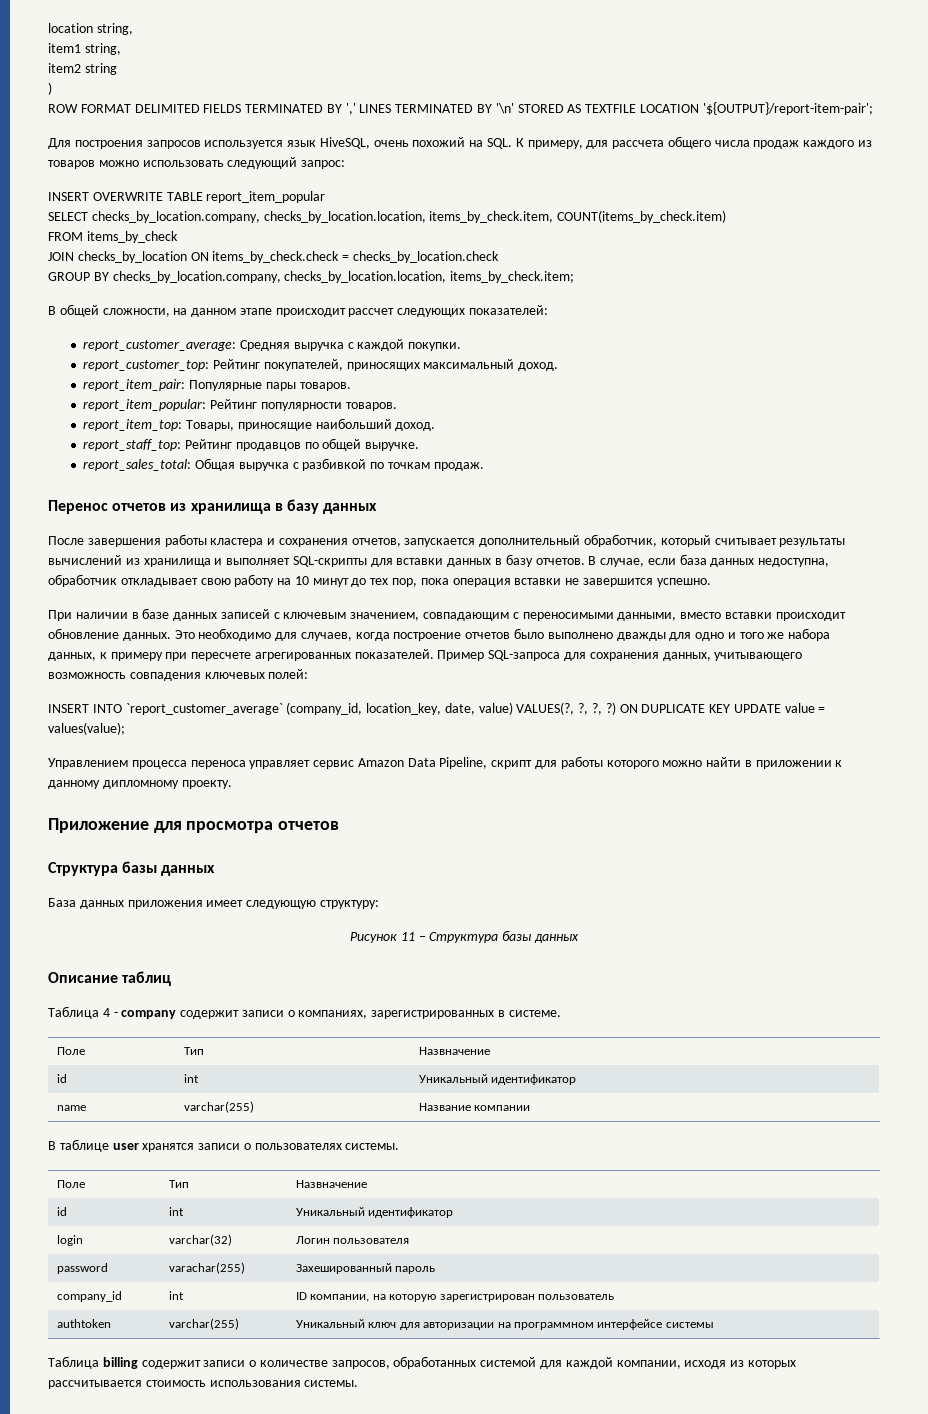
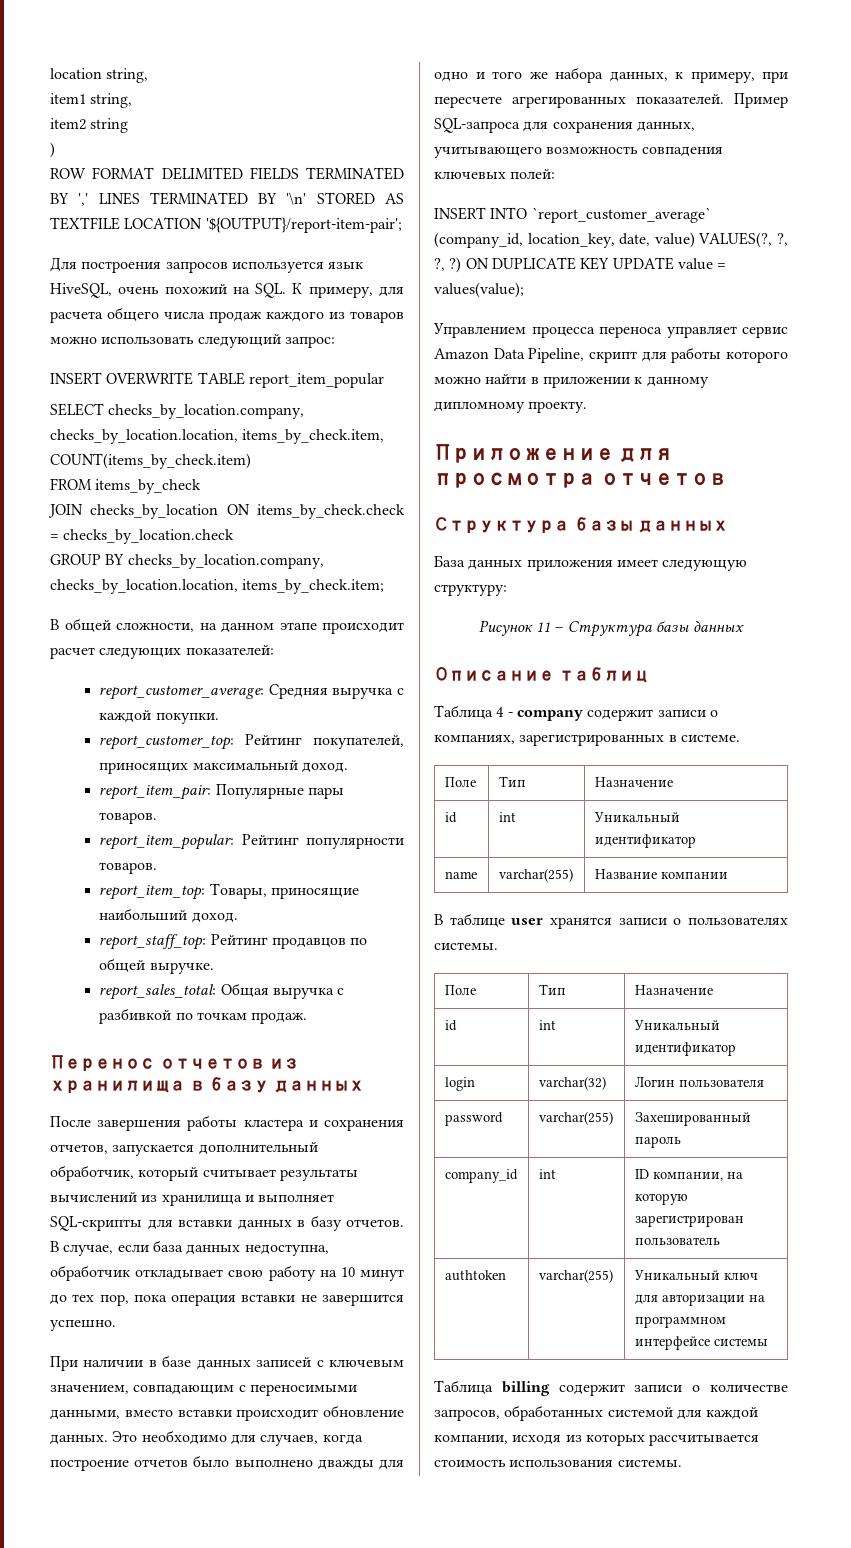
[612,140,665,149] рассчета -> [50,311,103,323] расчета
[348,308,395,317] рассчет -> [50,647,95,659] расчет
[110,652,163,661] примеру -> [690,71,755,83] примеру,
[419,1047,491,1055] Назвначение -> [594,777,673,787] Назначение
[296,1180,368,1188] Назвначение -> [634,985,713,995] Назначение
[169,1262,246,1274] varachar(255) -> [538,1111,613,1125] varchar(255)

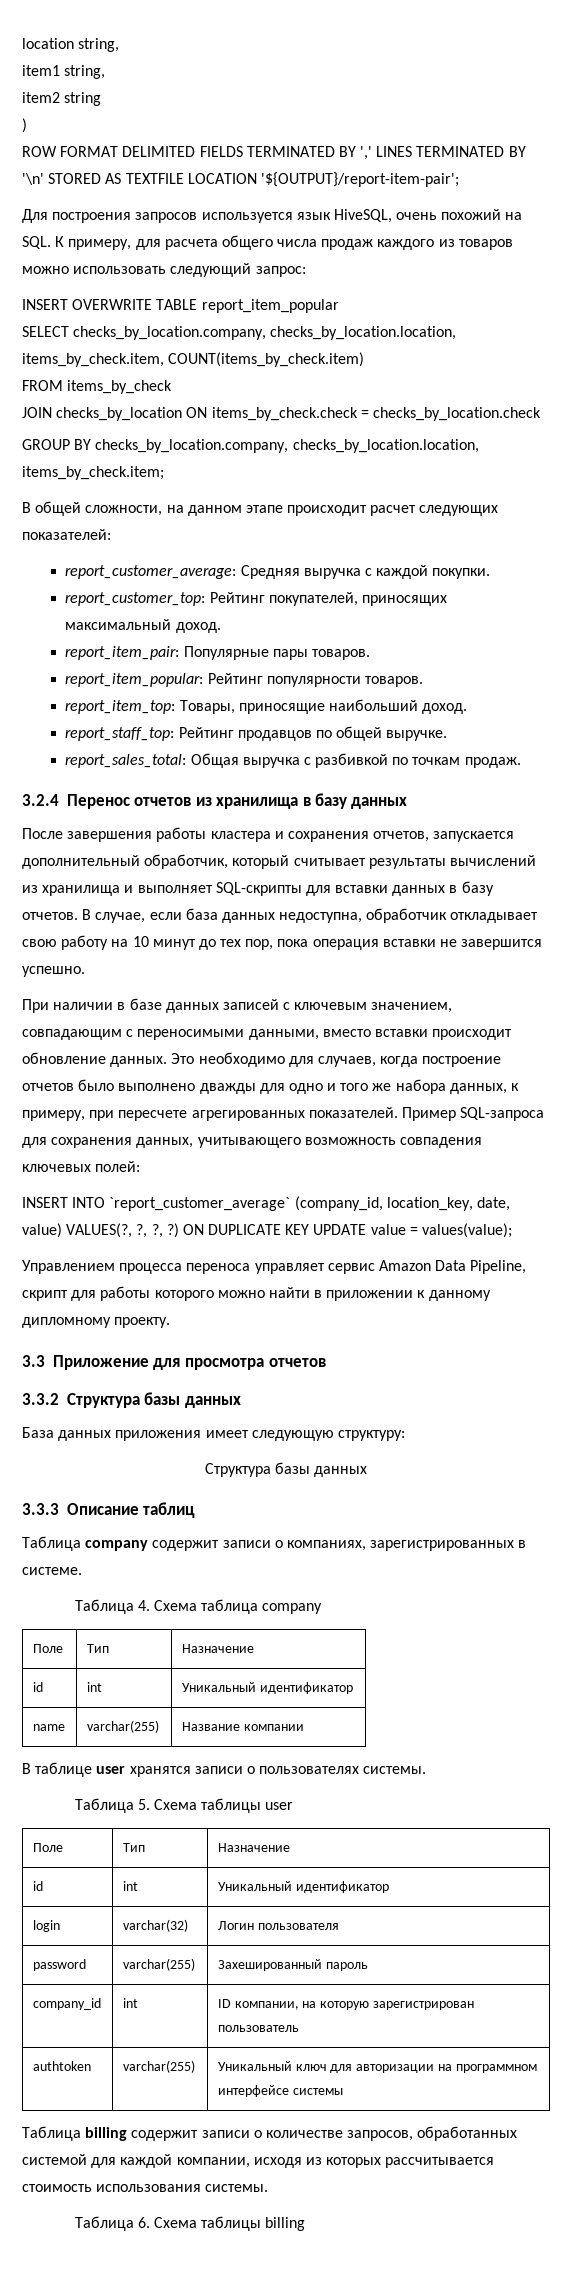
(308, 1018) none -> [22,794,59,806] 3.2.4
(588, 407) none -> [22,1355,45,1367] 3.3
(728, 479) none -> [22,1393,59,1405] 3.3.2
[478,620,745,637] Рисунок 11 – Структура базы данных // -> [204,1462,368,1477] [22,1503,59,1515] Структура базы данных // 3.3.3
[496,707,513,717] 4 - -> (81, 1543) none
(740, 738) none -> [74,1599,323,1614] // Таблица 4. Схема таблица company
(498, 946) none -> [74,1798,294,1813] // Таблица 5. Схема таблицы user
(682, 1463) none -> [74,2216,306,2231] // Таблица 6. Схема таблицы billing

